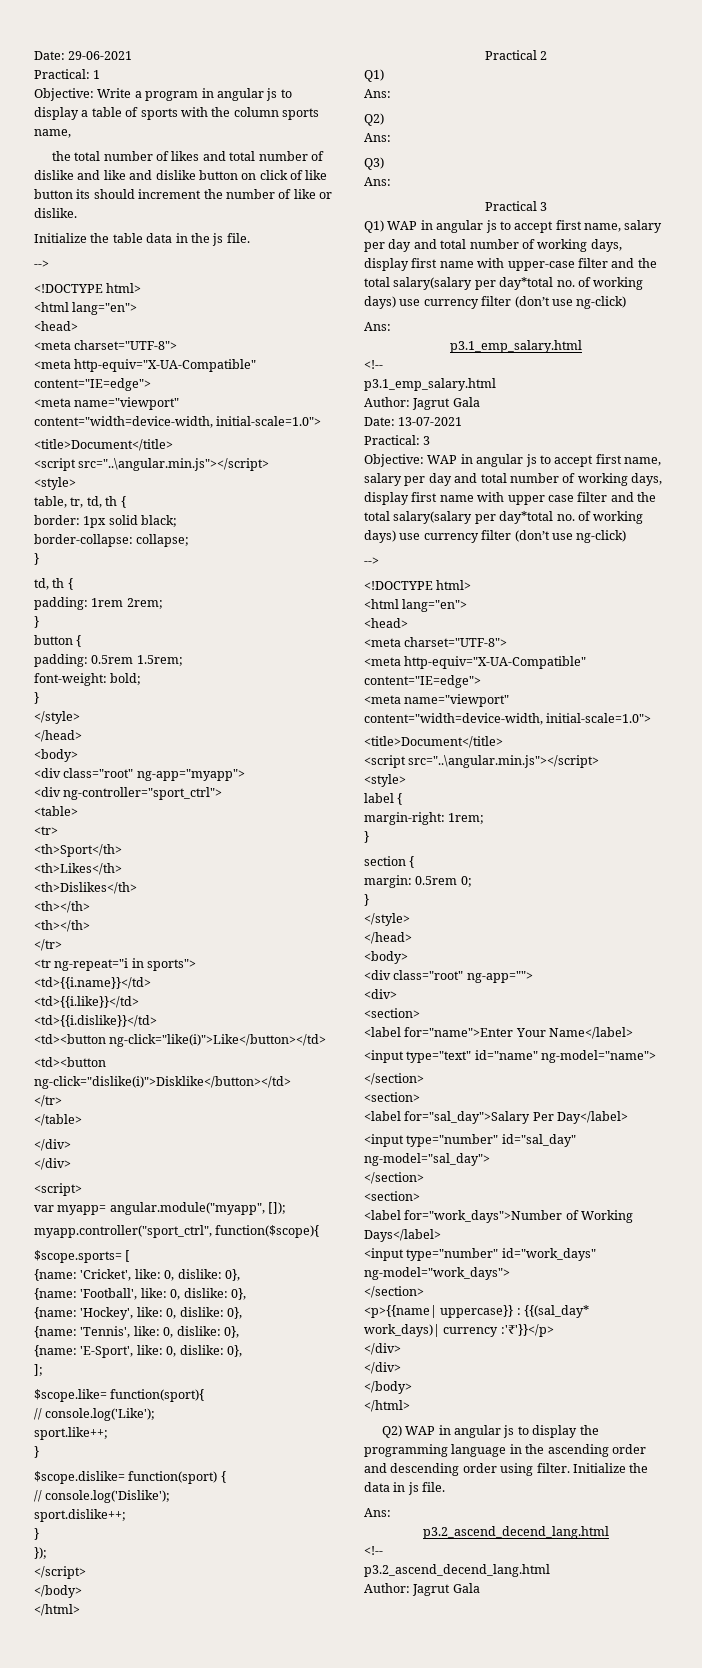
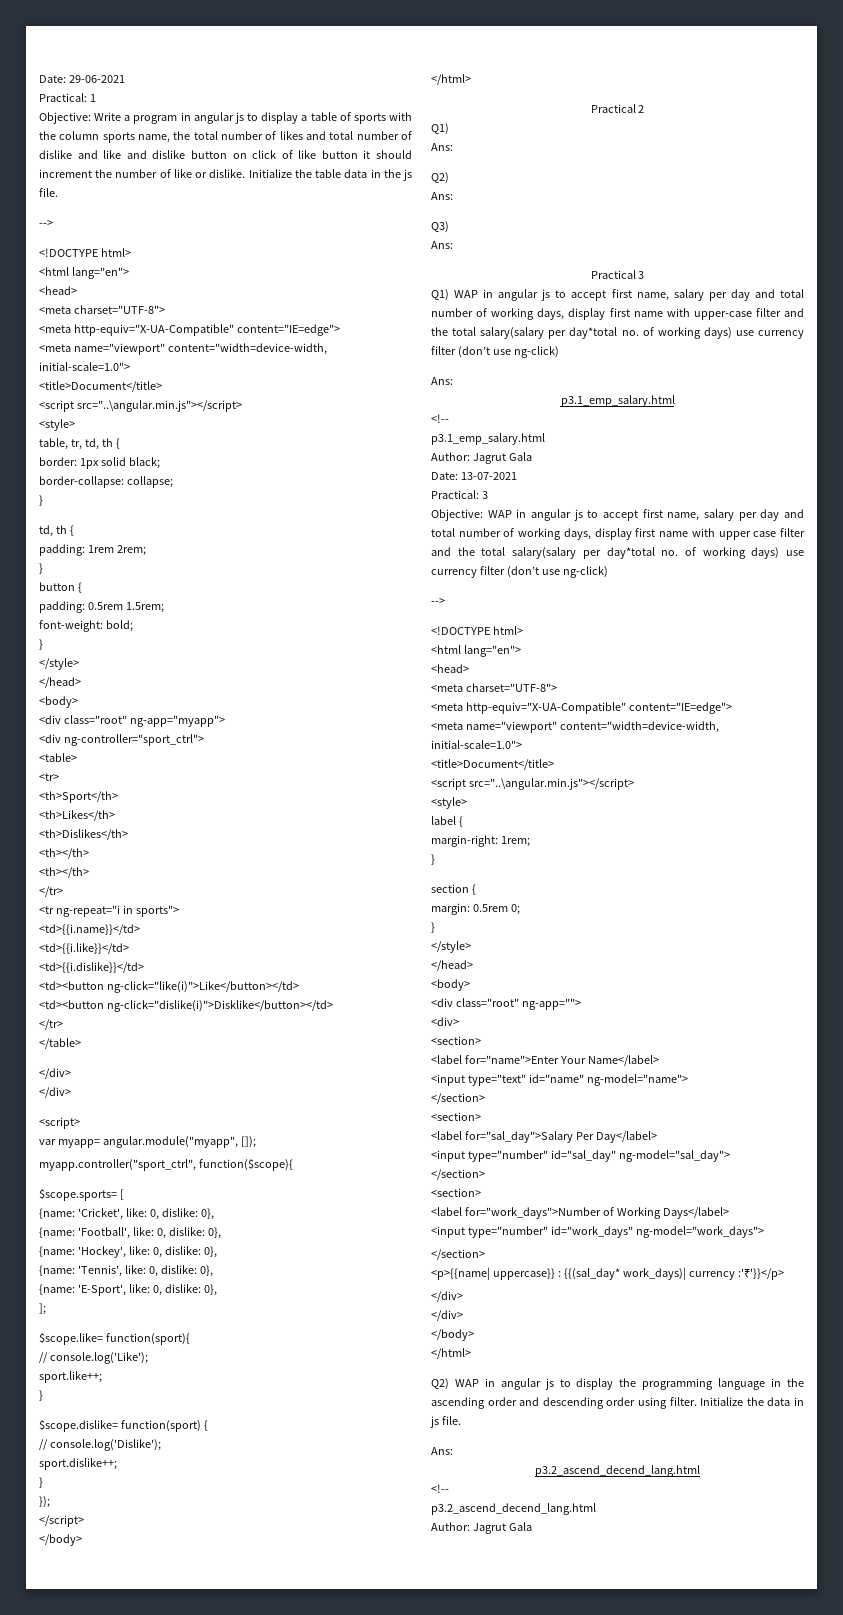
(71, 133) // -> (170, 138) none
[76,189,91,199] its -> [363,150,371,159] it
(77, 213) // -> (246, 173) none

